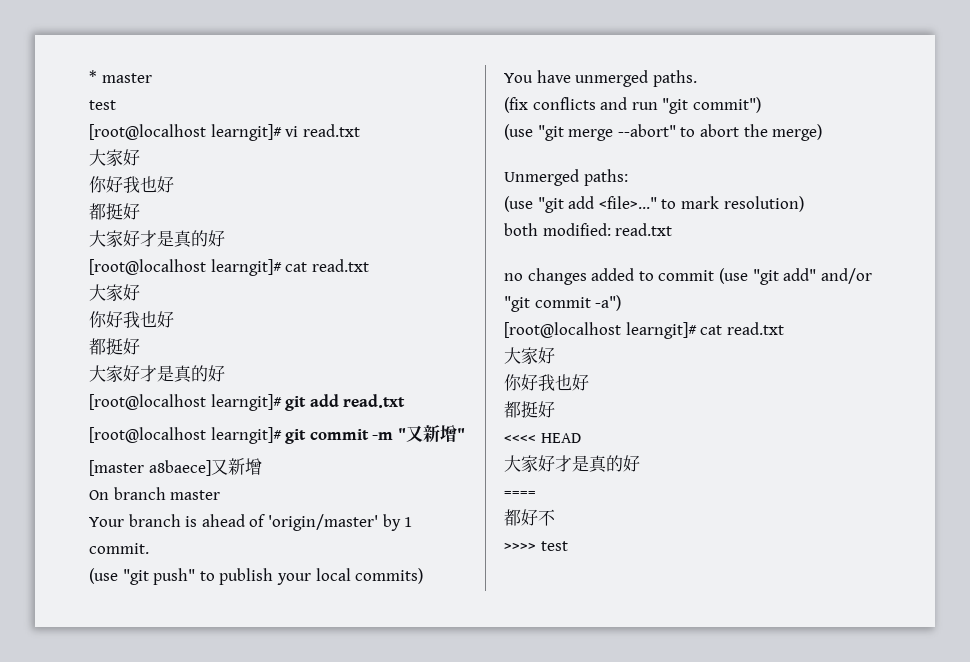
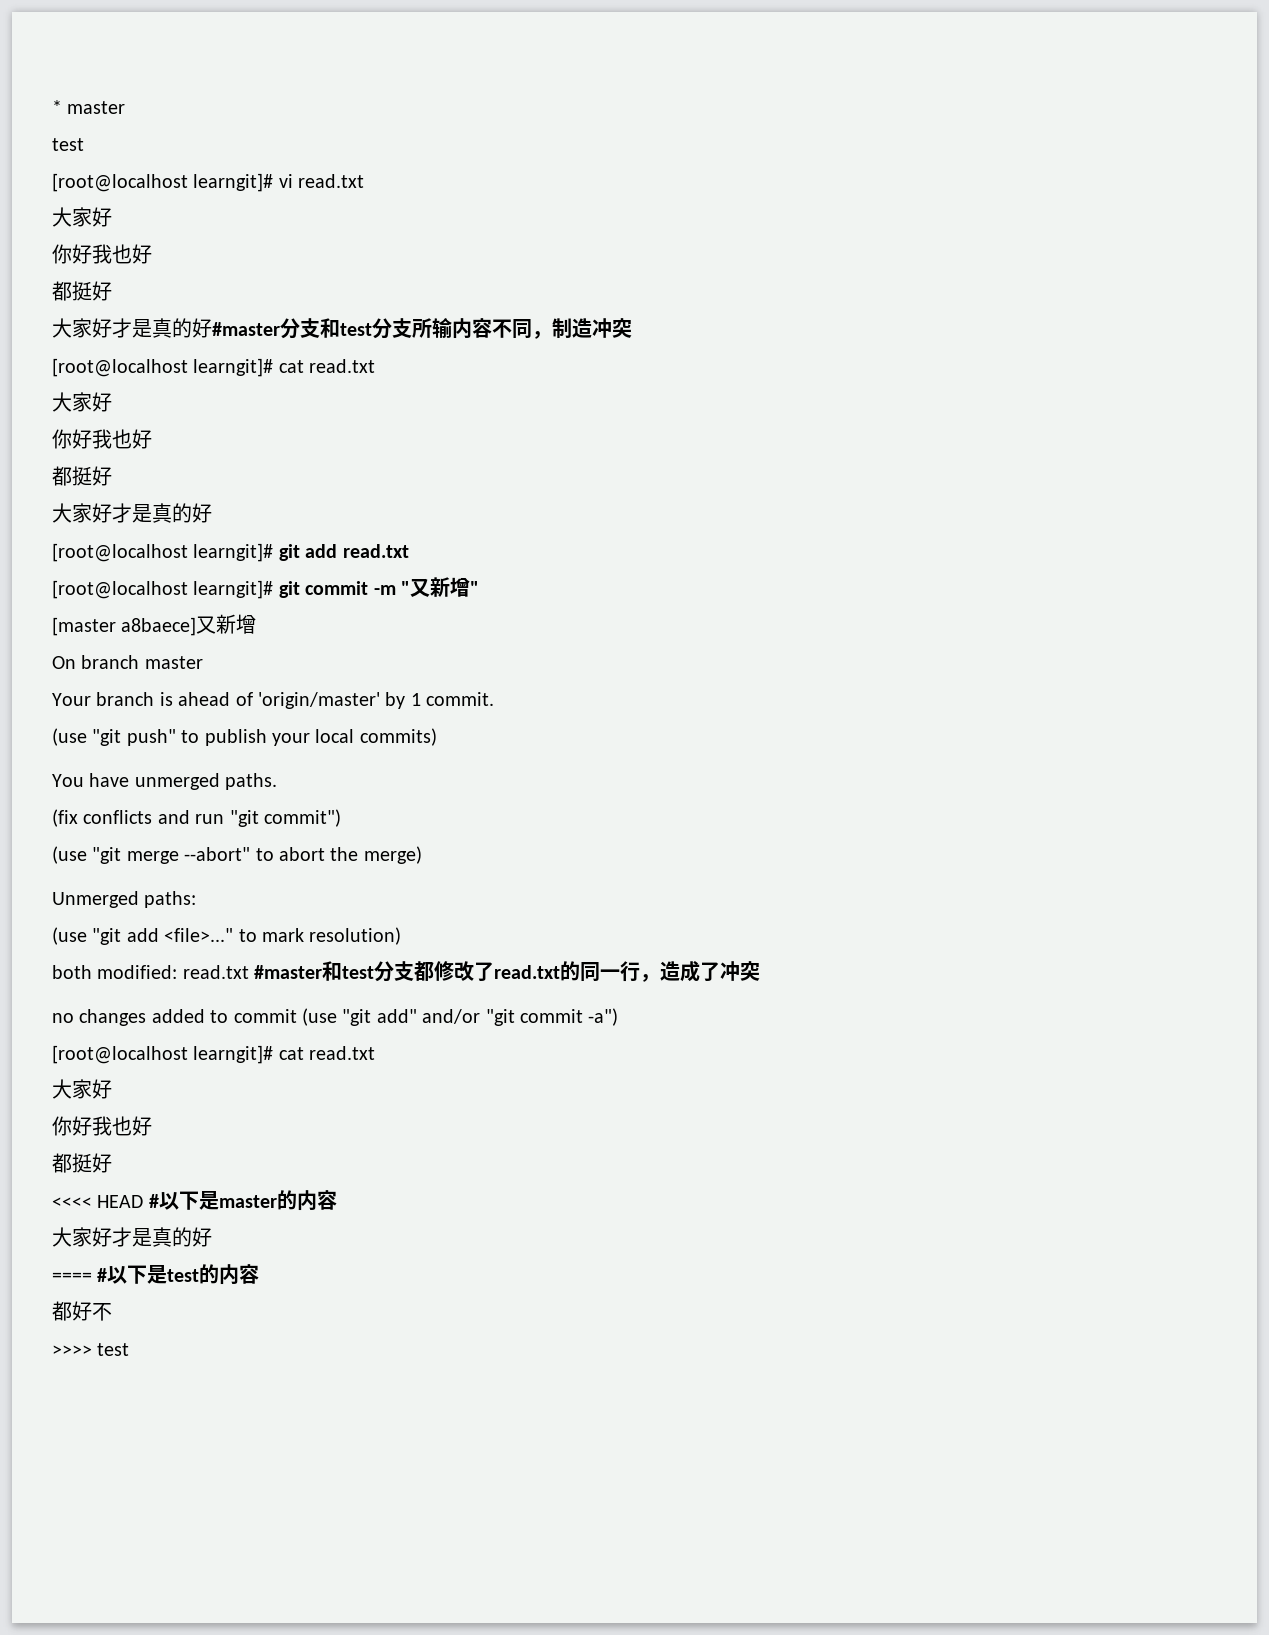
(225, 238) none -> [212,318,632,339] #master分支和test分支所输内容不同，制造冲突
(673, 229) none -> [254,960,761,982] #master和test分支都修改了read.txt的同一行，造成了冲突
(581, 438) none -> [148,1190,337,1211] #以下是master的内容
(536, 494) none -> [97,1264,260,1285] #以下是test的内容

